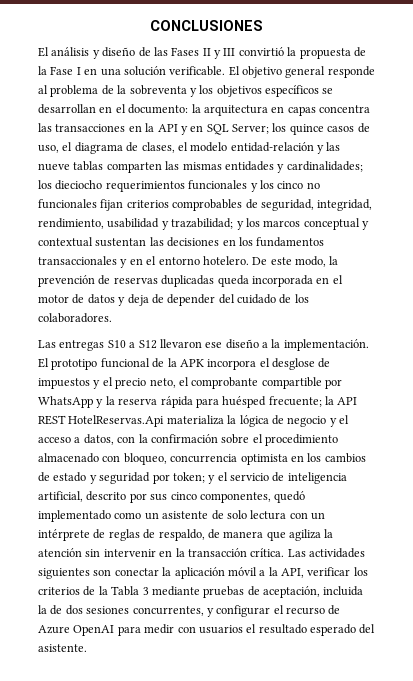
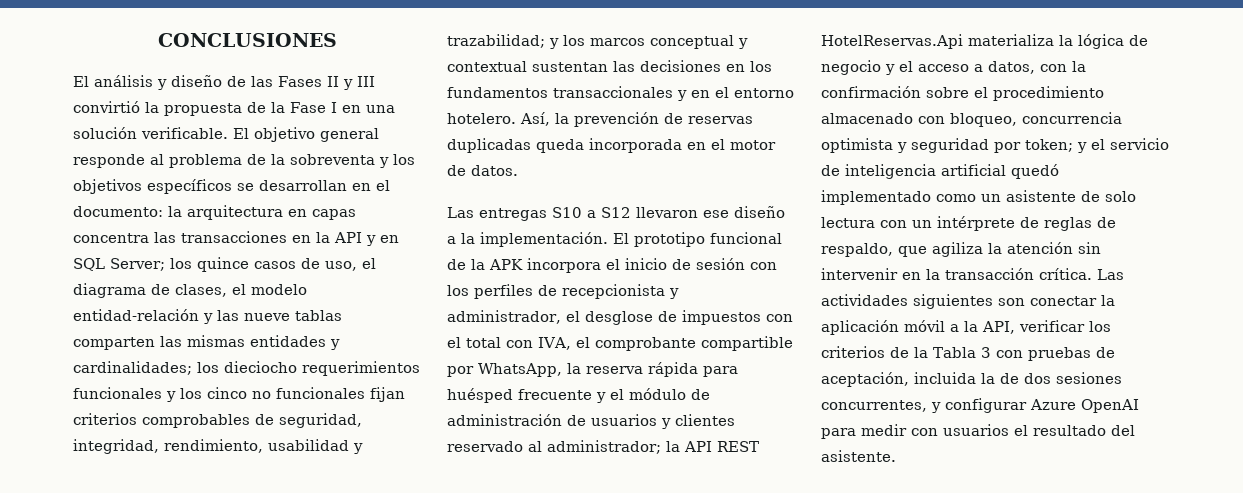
[252,256,326,267] De este modo, -> [520,112,550,126] Así,
[87,294,309,306] [38,313,112,323] datos y deja de depender del cuidado de los colaboradores. -> [471,165,518,176] datos.
[272,358,331,370] [38,377,176,389] desglose de impuestos y el precio neto, -> [625,258,777,270] [447,284,679,299] [447,310,793,325] [447,337,571,350] inicio de sesión con los perfiles de recepcionista y administrador, el desglose de impuestos con el total con IVA,
[38,396,104,408] WhatsApp y -> [478,363,562,377] WhatsApp,
[268,396,322,407] frecuente; -> [518,388,710,403] [447,414,735,429] [447,440,661,454] frecuente y el módulo de administración de usuarios y clientes reservado al administrador;
[290,453,366,463] [38,472,87,482] en los cambios de estado -> (893, 145) none
[38,491,271,503] artificial, descrito por sus cinco componentes, -> [941,164,1006,176] artificial
[207,529,264,539] de manera -> (893, 250) none
[151,586,200,596] mediante -> [995,350,1023,358] con
[273,605,341,615] el recurso de -> (1027, 405) none
[310,624,356,636] esperado -> (1106, 430) none

